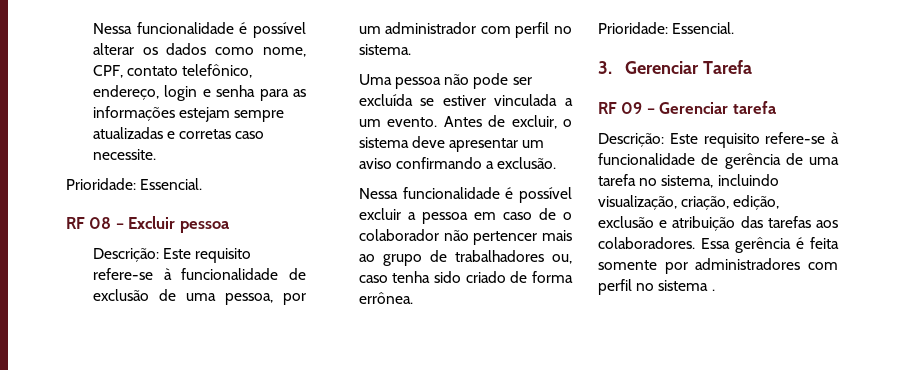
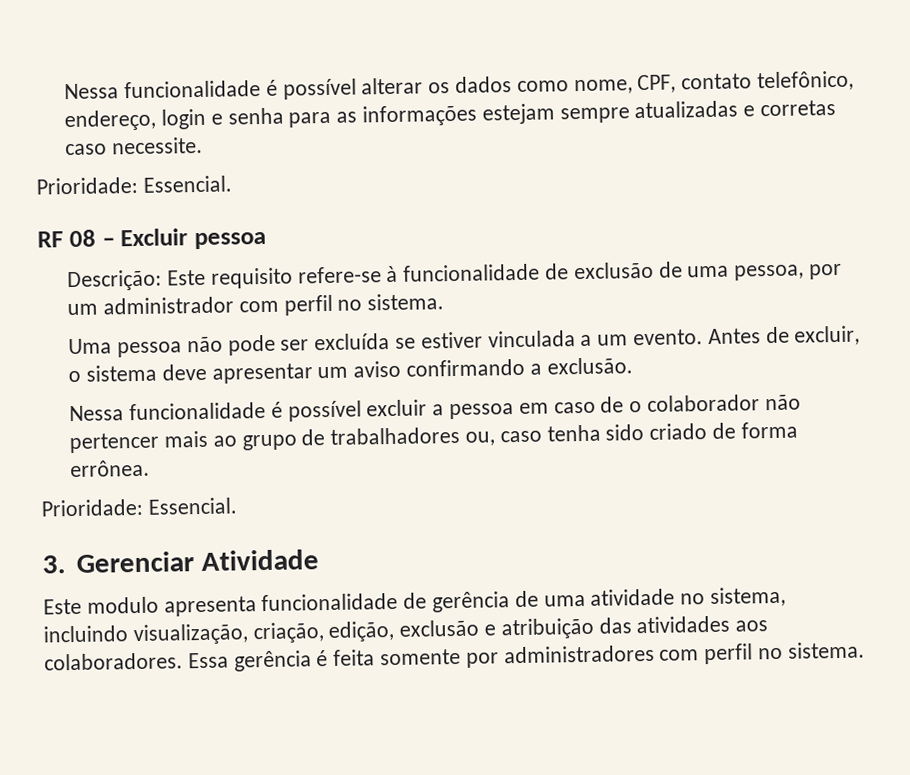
[702,60,752,74] [598,101,777,114] [598,132,839,148] Tarefa // RF 09 – Gerenciar tarefa // Descrição: Este requisito refere-se à -> [200,549,319,572] [43,596,257,617] Atividade // Este modulo apresenta
[598,174,636,186] tarefa -> [590,588,676,606] atividade
[767,216,811,228] tarefas -> [636,615,731,634] atividades
[658,280,715,291] sistema . -> [787,641,865,659] sistema.

